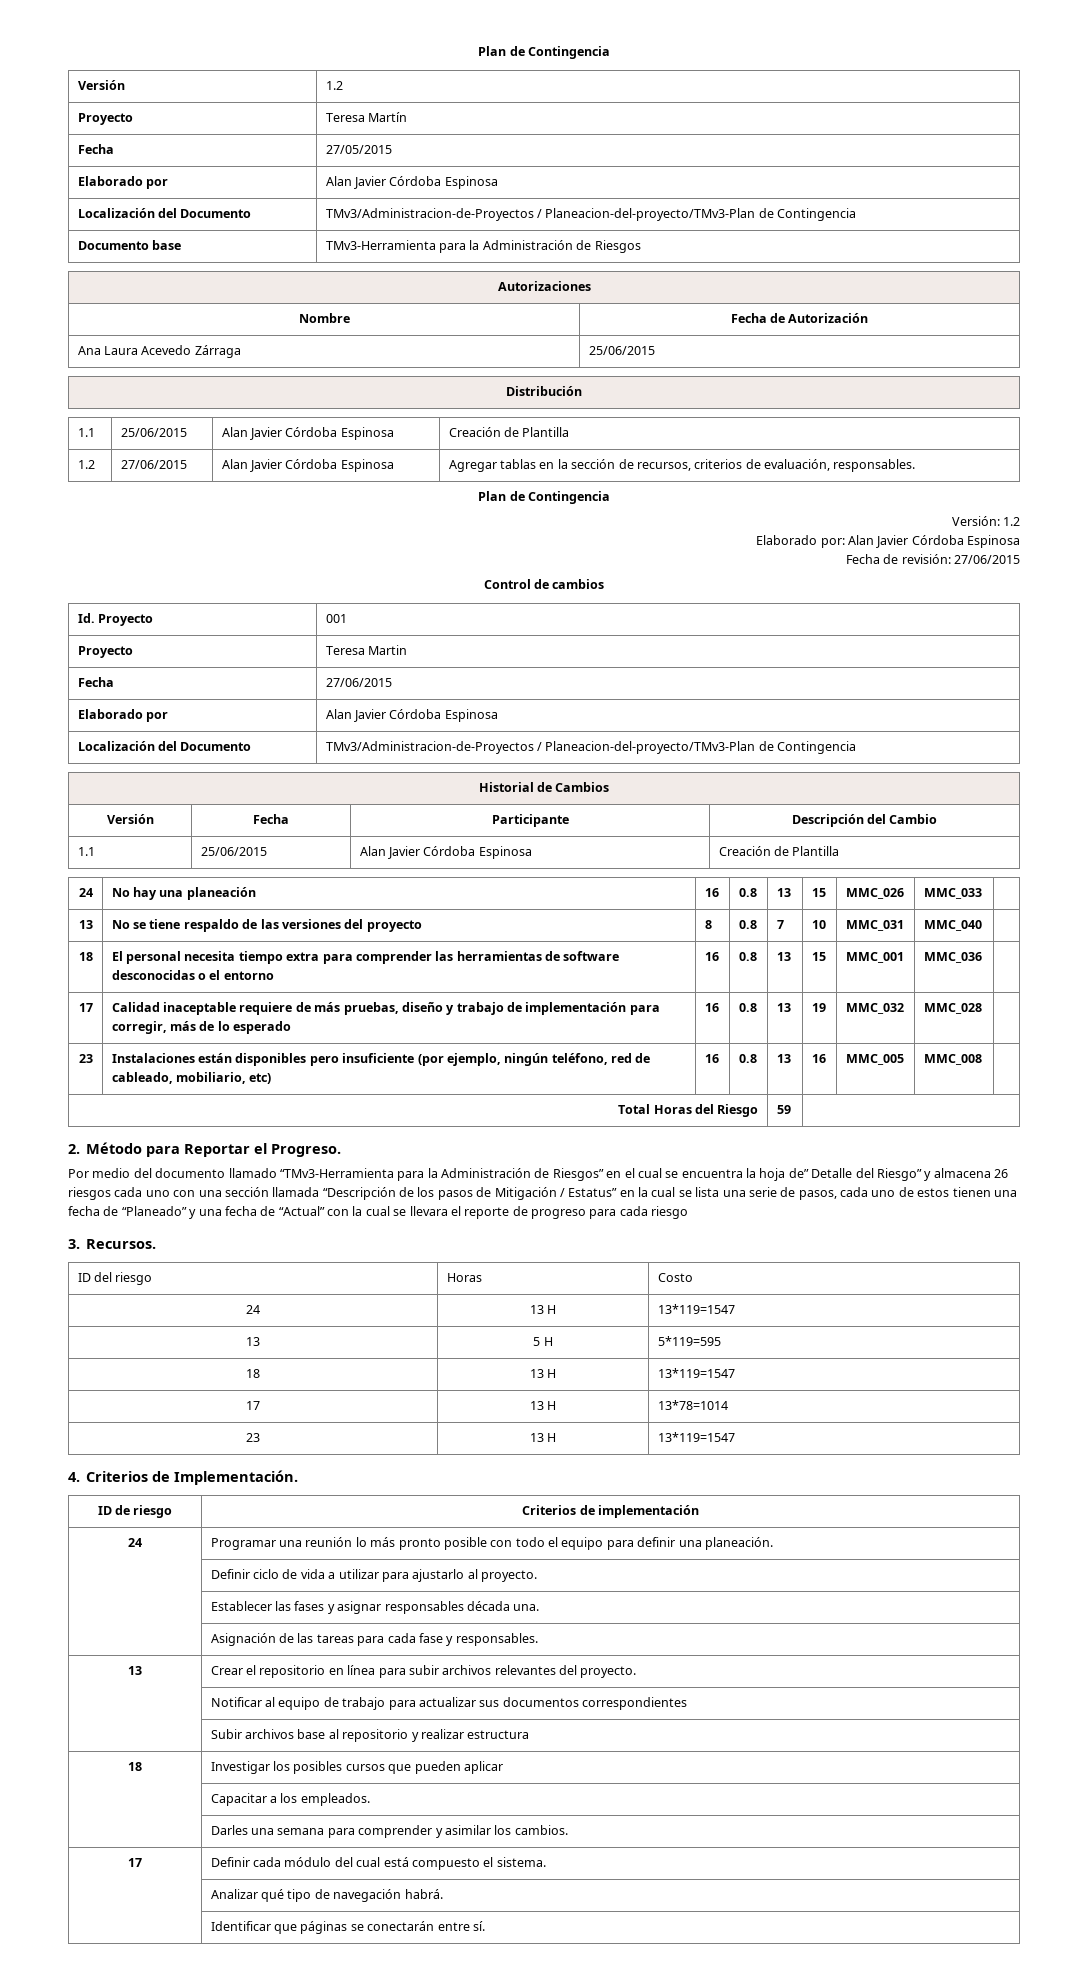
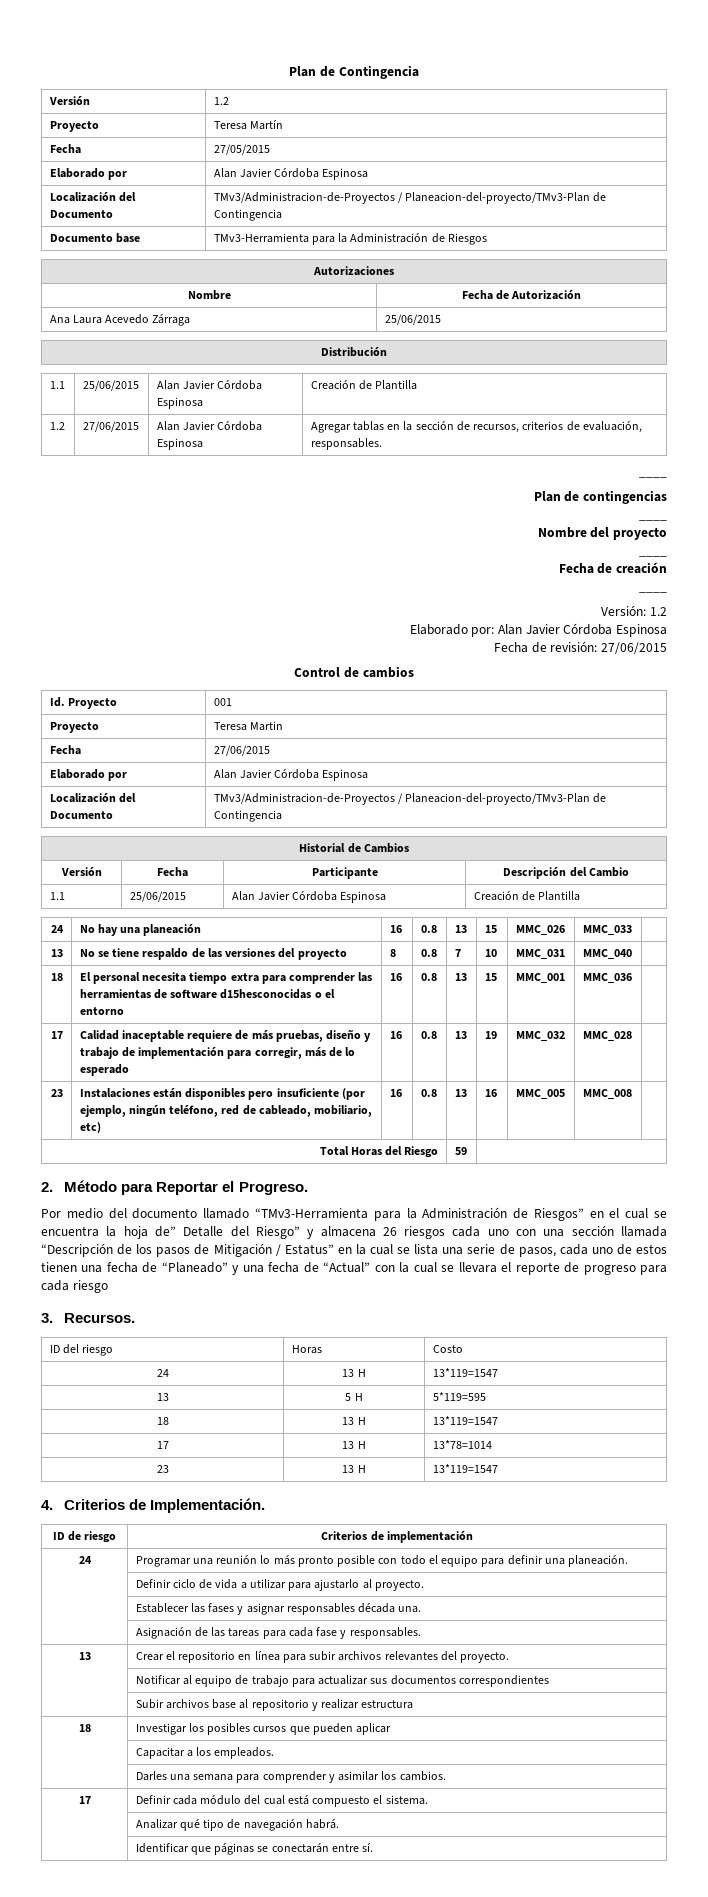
[478,491,610,504] // Plan de Contingencia -> [639,476,667,478] [533,490,667,504] [639,519,667,521] [537,527,667,540] [639,555,667,557] [558,562,667,574] [639,591,667,593] // ____ // Plan de contingencias // ____ // Nombre del proyecto // ____ // Fecha de creación // ____
[111,970,195,980] desconocidas -> [220,989,312,999] d15hesconocidas

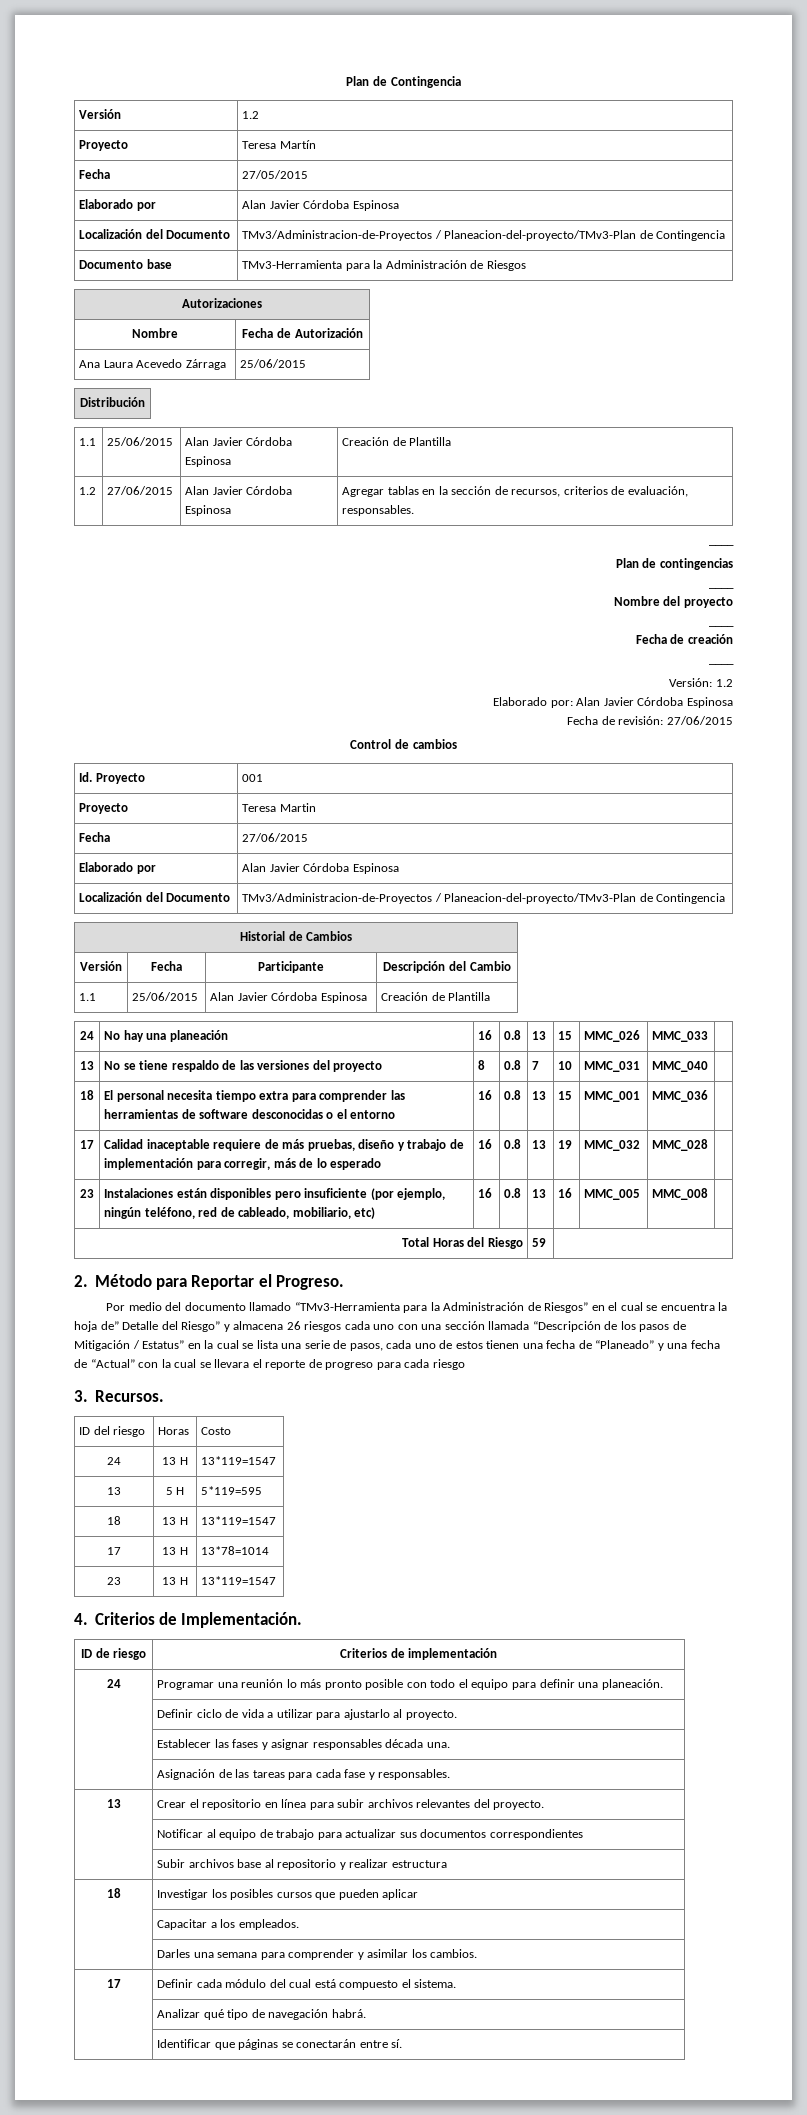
[220,989,312,999] d15hesconocidas -> [251,1109,323,1119] desconocidas

